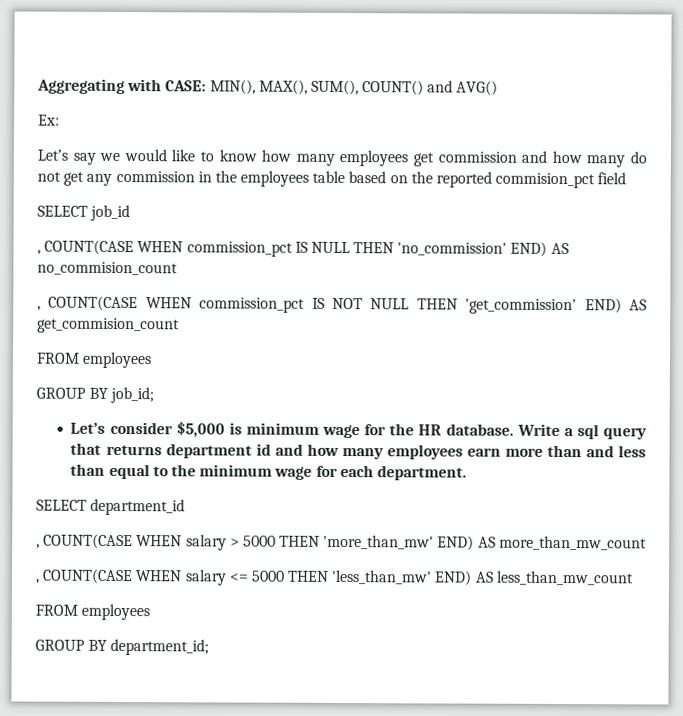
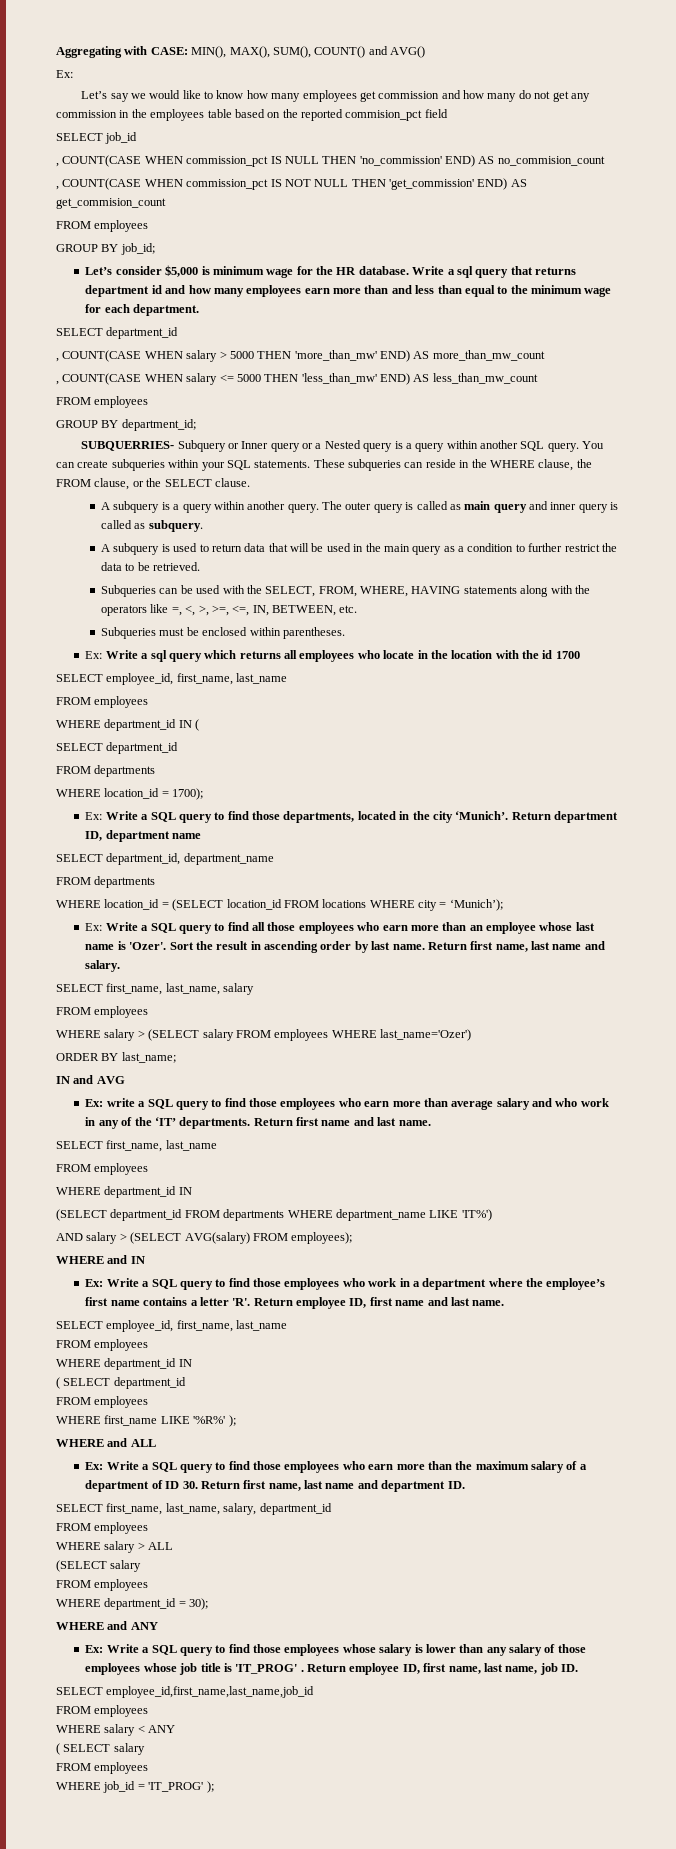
(210, 647) none -> [81,440,605,452] [56,459,592,471] [56,478,250,490] [101,501,619,513] [101,520,203,532] [101,543,617,555] [101,562,201,571] [101,585,590,597] [101,604,358,616] [101,627,345,639] [85,650,580,662] [56,673,288,685] [56,696,149,708] [56,719,200,731] [56,742,179,754] [56,765,156,777] [56,788,204,800] [85,811,619,823] [85,830,202,842] [56,853,274,865] [56,876,156,888] [56,899,503,911] [85,922,595,934] [85,941,605,953] [85,960,121,972] [56,983,255,995] [56,1006,149,1018] [56,1029,471,1041] [56,1052,176,1063] [56,1075,125,1084] [85,1098,609,1110] [85,1117,431,1129] [56,1140,217,1152] [56,1163,149,1175] [56,1186,192,1198] [56,1209,492,1221] [56,1232,353,1244] [56,1255,145,1264] [85,1278,606,1290] [85,1297,505,1309] [56,1320,288,1332] [56,1339,149,1351] [56,1358,192,1370] [56,1377,186,1389] [56,1396,149,1408] [56,1415,236,1427] [56,1438,156,1447] [85,1461,587,1473] [85,1480,465,1492] [56,1503,332,1515] [56,1522,149,1534] [56,1541,174,1553] [56,1560,142,1572] [56,1579,149,1591] [56,1598,209,1610] [56,1621,158,1630] [85,1644,586,1656] [85,1663,579,1675] [56,1686,315,1698] [56,1705,149,1717] [56,1724,176,1736] [56,1743,145,1755] [56,1762,149,1774] [56,1781,214,1793] // SUBQUERRIES- Subquery or Inner query or a Nested query is a query within another SQL query. You can create subqueries within your SQL statements. These subqueries can reside in the WHERE clause, the FROM clause, or the SELECT clause. // A subquery is a query within another query. The outer query is called as main query and inner query is called as subquery. // A subquery is used to return data that will be used in the main query as a condition to further restrict the data to be retrieved. // Subqueries can be used with the SELECT, FROM, WHERE, HAVING statements along with the operators like =, <, >, >=, <=, IN, BETWEEN, etc. // Subqueries must be enclosed within parentheses. // Ex: Write a sql query which returns all employees who locate in the location with the id 1700 // SELECT employee_id, first_name, last_name // FROM employees // WHERE department_id IN ( // SELECT department_id // FROM departments // WHERE location_id = 1700); // Ex: Write a SQL query to find those departments, located in the city ‘Munich’. Return department ID, department name // SELECT department_id, department_name // FROM departments // WHERE location_id = (SELECT location_id FROM locations WHERE city = ‘Munich’); // Ex: Write a SQL query to find all those employees who earn more than an employee whose last name is 'Ozer'. Sort the result in ascending order by last name. Return first name, last name and salary. // SELECT first_name, last_name, salary // FROM employees // WHERE salary > (SELECT salary FROM employees WHERE last_name='Ozer') // ORDER BY last_name; // IN and AVG // Ex: write a SQL query to find those employees who earn more than average salary and who work in any of the ‘IT’ departments. Return first name and last name. // SELECT first_name, last_name // FROM employees // WHERE department_id IN // (SELECT department_id FROM departments WHERE department_name LIKE 'IT%') // AND salary > (SELECT AVG(salary) FROM employees); // WHERE and IN // Ex: Write a SQL query to find those employees who work in a department where the employee’s first name contains a letter 'R'. Return employee ID, first name and last name. // SELECT employee_id, first_name, last_name // FROM employees // WHERE department_id IN // ( SELECT department_id // FROM employees // WHERE first_name LIKE '%R%' ); // WHERE and ALL // Ex: Write a SQL query to find those employees who earn more than the maximum salary of a department of ID 30. Return first name, last name and department ID. // SELECT first_name, last_name, salary, department_id // FROM employees // WHERE salary > ALL // (SELECT salary // FROM employees // WHERE department_id = 30); // WHERE and ANY // Ex: Write a SQL query to find those employees whose salary is lower than any salary of those employees whose job title is 'IT_PROG' . Return employee ID, first name, last name, job ID. // SELECT employee_id,first_name,last_name,job_id // FROM employees // WHERE salary < ANY // ( SELECT salary // FROM employees // WHERE job_id = 'IT_PROG' );

